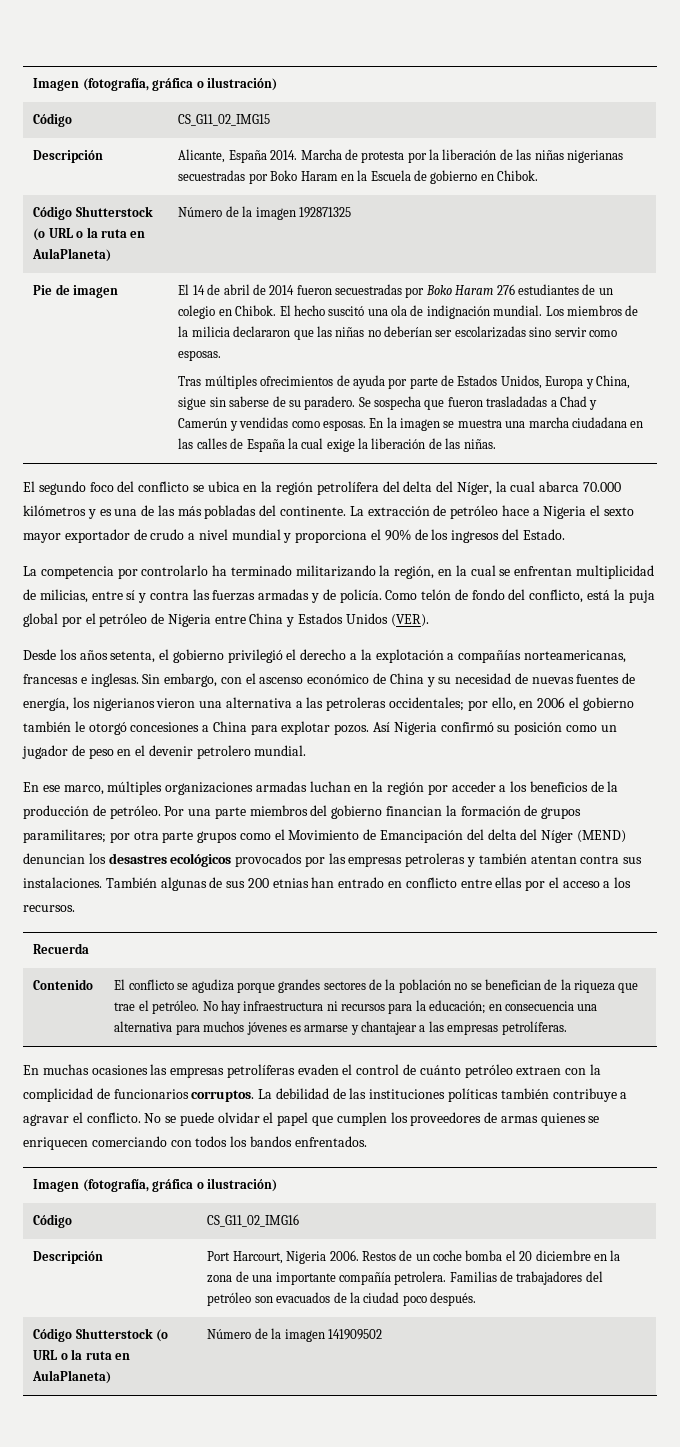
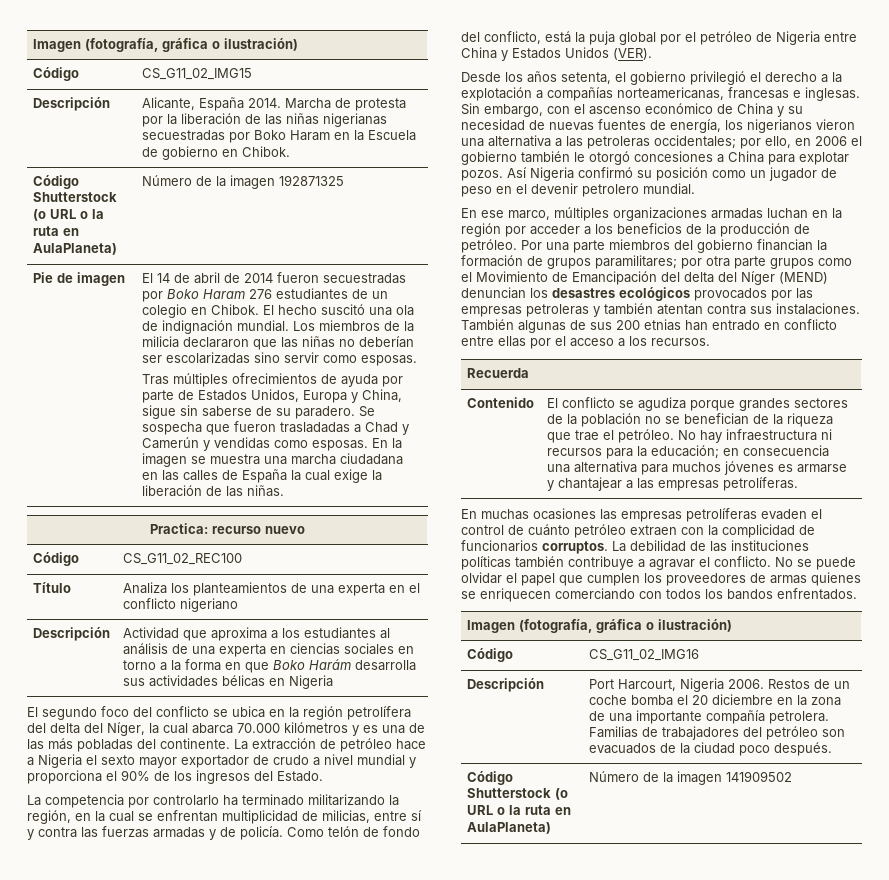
(496, 444) none -> [150,523,305,534] [33,552,80,566] [123,553,243,565] [33,582,72,593] [123,582,421,596] [123,598,239,612] [33,627,111,641] [123,627,391,641] [123,643,415,657] [123,659,417,673] [123,675,334,689] // Practica: recurso nuevo // Código | CS_G11_02_REC100 // Título | Analiza los planteamientos de una experta en el conflicto nigeriano // Descripción | Actividad que aproxima a los estudiantes al análisis de una experta en ciencias sociales en torno a la forma en que Boko Harám desarrolla sus actividades bélicas en Nigeria

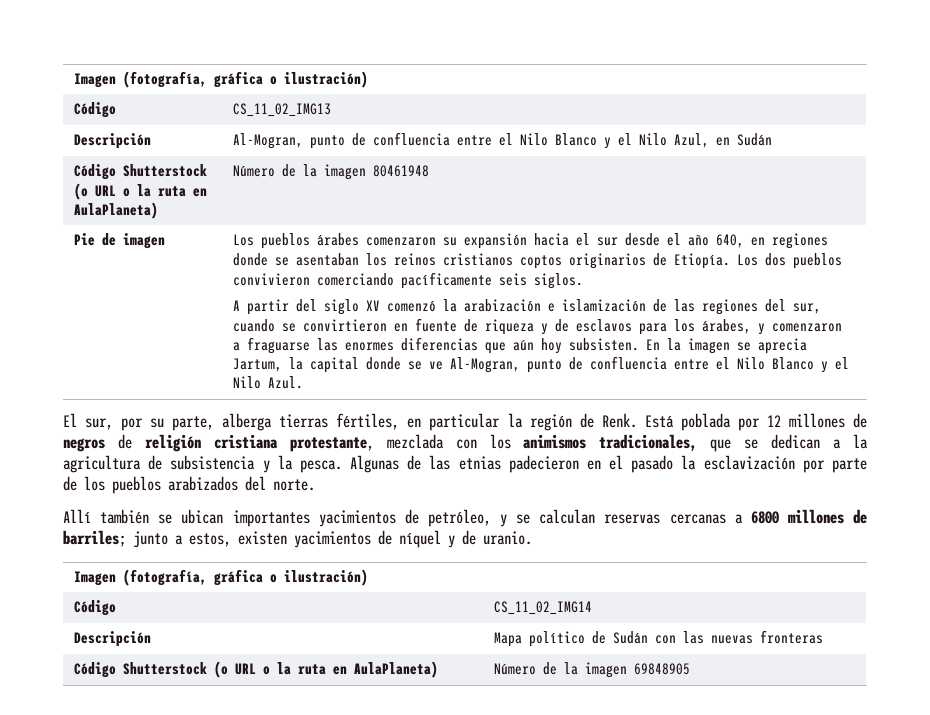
[33,38,299,52] [33,67,80,81] [142,68,253,80] [33,97,111,111] [142,97,407,111] [142,113,388,127] [142,130,417,143] [142,146,291,160] Imagen (fotografía, gráfica o ilustración) // Código | CS_G11_02_IMG15 // Descripción | Alicante, España 2014. Marcha de protesta por la liberación de las niñas nigerianas secuestradas por Boko Haram en la Escuela de gobierno en Chibok. -> [74,71,369,88] [74,102,117,118] [233,103,332,117] [74,133,152,149] [233,132,773,149] Imagen (fotografía, gráfica o ilustración) // Código | CS_11_02_IMG13 // Descripción | Al-Mogran, punto de confluencia entre el Nilo Blanco y el Nilo Azul, en Sudán
[279,175,345,186] 192871325 -> [373,165,430,177] 80461948
[142,272,407,284] [142,288,389,302] [142,304,415,318] [142,320,415,334] [142,336,415,350] [142,352,418,366] [142,373,404,387] [142,389,403,403] [142,405,376,419] [142,421,410,435] [142,437,403,451] [142,453,404,467] [142,469,383,483] [142,485,285,497] [150,523,305,534] [33,552,80,566] [123,553,243,565] [33,582,72,593] [123,582,421,596] [123,598,239,612] [33,627,111,641] [123,627,391,641] [123,643,415,657] [123,659,417,673] [123,675,334,689] [27,706,411,720] [27,722,425,736] [27,738,426,752] [27,754,416,768] [27,770,323,784] [27,794,399,808] [27,810,422,824] [27,826,420,840] [461,31,857,45] [461,47,652,61] [461,71,842,85] [461,87,860,101] [461,103,803,117] [461,119,855,133] [461,135,862,149] [461,151,849,165] [461,167,837,181] [461,183,695,197] [461,207,842,221] [461,223,810,237] [461,239,827,253] [461,255,852,269] [461,271,828,285] [461,287,813,301] [461,303,860,317] [461,319,837,333] [461,336,710,349] [467,368,530,378] [467,397,535,408] [547,397,849,411] [547,413,834,427] [547,429,833,443] [547,445,830,459] [547,461,848,475] [547,477,799,491] [461,508,822,522] [461,524,815,538] [461,540,809,554] [461,556,856,570] [461,572,861,586] [461,588,857,602] [467,619,733,633] [467,648,514,662] [589,649,700,661] [467,678,545,692] [589,678,851,692] [589,694,842,706] [589,710,830,724] [589,726,846,740] [589,742,833,756] El 14 de abril de 2014 fueron secuestradas por Boko Haram 276 estudiantes de un colegio en Chibok. El hecho suscitó una ola de indignación mundial. Los miembros de la milicia declararon que las niñas no deberían ser escolarizadas sino servir como esposas. // Tras múltiples ofrecimientos de ayuda por parte de Estados Unidos, Europa y China, sigue sin saberse de su paradero. Se sospecha que fueron trasladadas a Chad y Camerún y vendidas como esposas. En la imagen se muestra una marcha ciudadana en las calles de España la cual exige la liberación de las niñas. // Practica: recurso nuevo // Código | CS_G11_02_REC100 // Título | Analiza los planteamientos de una experta en el conflicto nigeriano // Descripción | Actividad que aproxima a los estudiantes al análisis de una experta en ciencias sociales en torno a la forma en que Boko Harám desarrolla sus actividades bélicas en Nigeria // El segundo foco del conflicto se ubica en la región petrolífera del delta del Níger, la cual abarca 70.000 kilómetros y es una de las más pobladas del continente. La extracción de petróleo hace a Nigeria el sexto mayor exportador de crudo a nivel mundial y proporciona el 90% de los ingresos del Estado. // La competencia por controlarlo ha terminado militarizando la región, en la cual se enfrentan multiplicidad de milicias, entre sí y contra las fuerzas armadas y de policía. Como telón de fondo del conflicto, está la puja global por el petróleo de Nigeria entre China y Estados Unidos (VER). // Desde los años setenta, el gobierno privilegió el derecho a la explotación a compañías norteamericanas, francesas e inglesas. Sin embargo, con el ascenso económico de China y su necesidad de nuevas fuentes de energía, los nigerianos vieron una alternativa a las petroleras occidentales; por ello, en 2006 el gobierno también le otorgó concesiones a China para explotar pozos. Así Nigeria confirmó su posición como un jugador de peso en el devenir petrolero mundial. // En ese marco, múltiples organizaciones armadas luchan en la región por acceder a los beneficios de la producción de petróleo. Por una parte miembros del gobierno financian la formación de grupos paramilitares; por otra parte grupos como el Movimiento de Emancipación del delta del Níger (MEND) denuncian los desastres ecológicos provocados por las empresas petroleras y también atentan contra sus instalaciones. También algunas de sus 200 etnias han entrado en conflicto entre ellas por el acceso a los recursos. // Recuerda // Contenido | El conflicto se agudiza porque grandes sectores de la población no se benefician de la riqueza que trae el petróleo. No hay infraestructura ni recursos para la educación; en consecuencia una alternativa para muchos jóvenes es armarse y chantajear a las empresas petrolíferas. // En muchas ocasiones las empresas petrolíferas evaden el control de cuánto petróleo extraen con la complicidad de funcionarios corruptos. La debilidad de las instituciones políticas también contribuye a agravar el conflicto. No se puede olvidar el papel que cumplen los proveedores de armas quienes se enriquecen comerciando con todos los bandos enfrentados. // Imagen (fotografía, gráfica o ilustración) // Código | CS_G11_02_IMG16 // Descripción | Port Harcourt, Nigeria 2006. Restos de un coche bomba el 20 diciembre en la zona de una importante compañía petrolera. Familias de trabajadores del petróleo son evacuados de la ciudad poco después. -> [233,233,829,249] [233,253,843,269] [233,272,584,289] [233,299,822,315] [233,318,843,335] [233,337,808,354] [233,356,850,373] [233,376,304,389] [63,413,868,431] [63,434,869,452] [63,455,867,473] [63,476,315,494] [63,509,867,527] [63,530,532,548] [74,569,369,586] [74,600,117,616] [494,601,593,615] [74,631,152,647] [494,630,824,647] Los pueblos árabes comenzaron su expansión hacia el sur desde el año 640, en regiones donde se asentaban los reinos cristianos coptos originarios de Etiopía. Los dos pueblos convivieron comerciando pacíficamente seis siglos. // A partir del siglo XV comenzó la arabización e islamización de las regiones del sur, cuando se convirtieron en fuente de riqueza y de esclavos para los árabes, y comenzaron a fraguarse las enormes diferencias que aún hoy subsisten. En la imagen se aprecia Jartum, la capital donde se ve Al-Mogran, punto de confluencia entre el Nilo Blanco y el Nilo Azul. // El sur, por su parte, alberga tierras fértiles, en particular la región de Renk. Está poblada por 12 millones de negros de religión cristiana protestante, mezclada con los animismos tradicionales, que se dedican a la agricultura de subsistencia y la pesca. Algunas de las etnias padecieron en el pasado la esclavización por parte de los pueblos arabizados del norte. // Allí también se ubican importantes yacimientos de petróleo, y se calculan reservas cercanas a 6800 millones de barriles; junto a estos, existen yacimientos de níquel y de uranio. // Imagen (fotografía, gráfica o ilustración) // Código | CS_11_02_IMG14 // Descripción | Mapa político de Sudán con las nuevas fronteras
[726,771,793,782] 141909502 -> [634,663,691,675] 69848905

